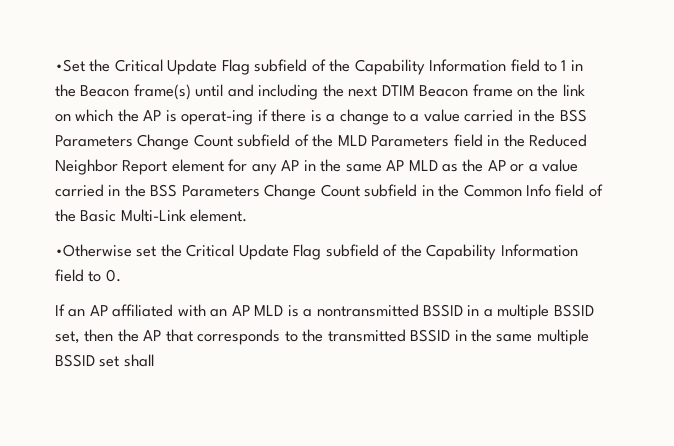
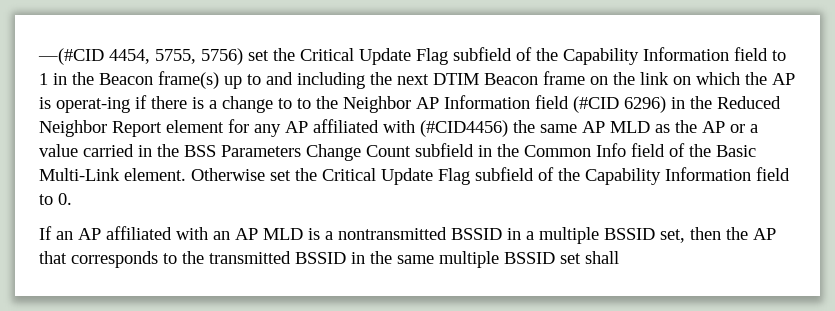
[55,59,85,72] •Set -> [38,48,269,65] —(#CID 4454, 5755, 5756) set
[195,84,224,97] until -> [224,74,261,89] up to
[410,109,587,122] [55,134,483,150] a value carried in the BSS Parameters Change Count subfield of the MLD Parameters field -> [297,95,666,113] to the Neighbor AP Information field (#CID 6296)
[303,160,316,171] in -> [313,119,508,137] affiliated with (#CID4456)
[55,244,132,257] // •Otherwise -> [191,168,265,181] Otherwise

